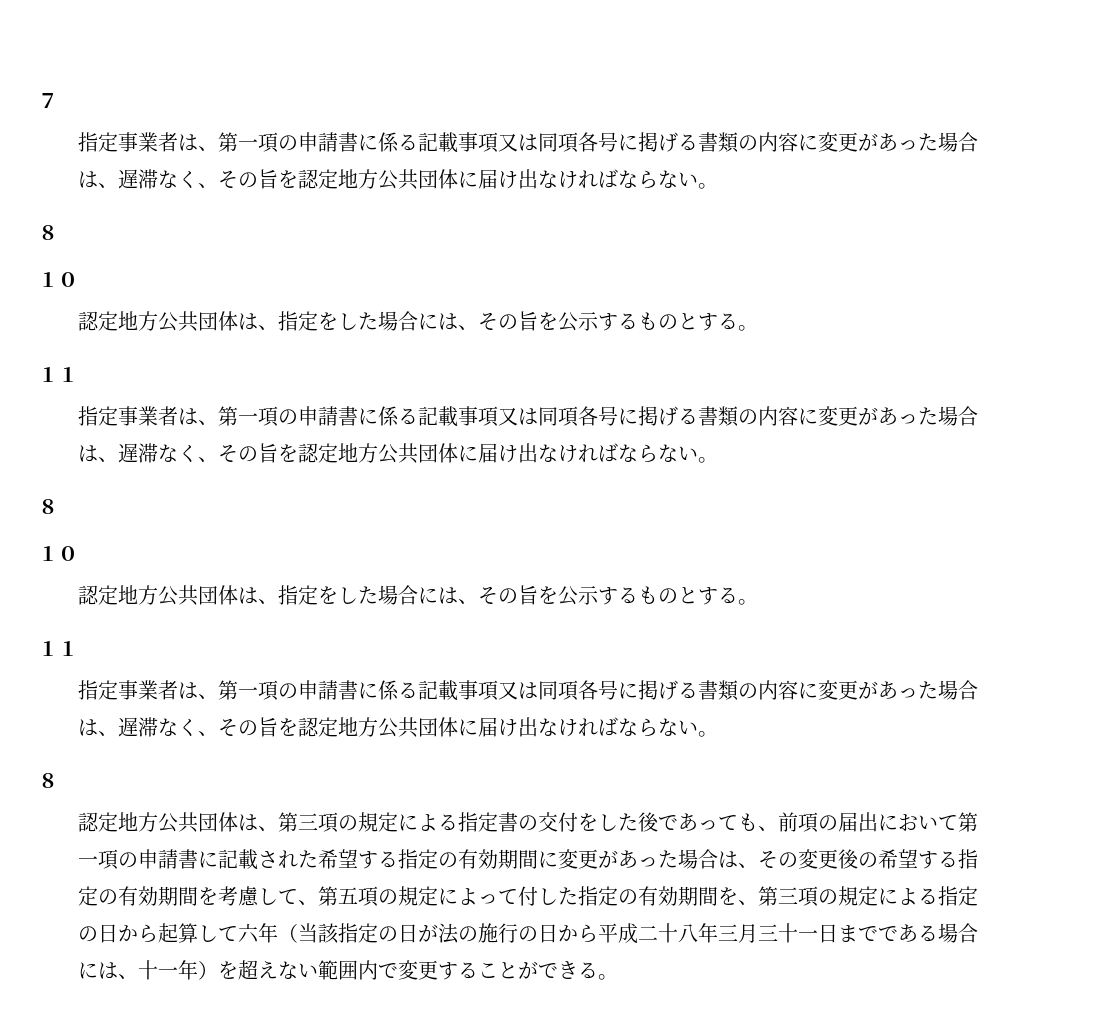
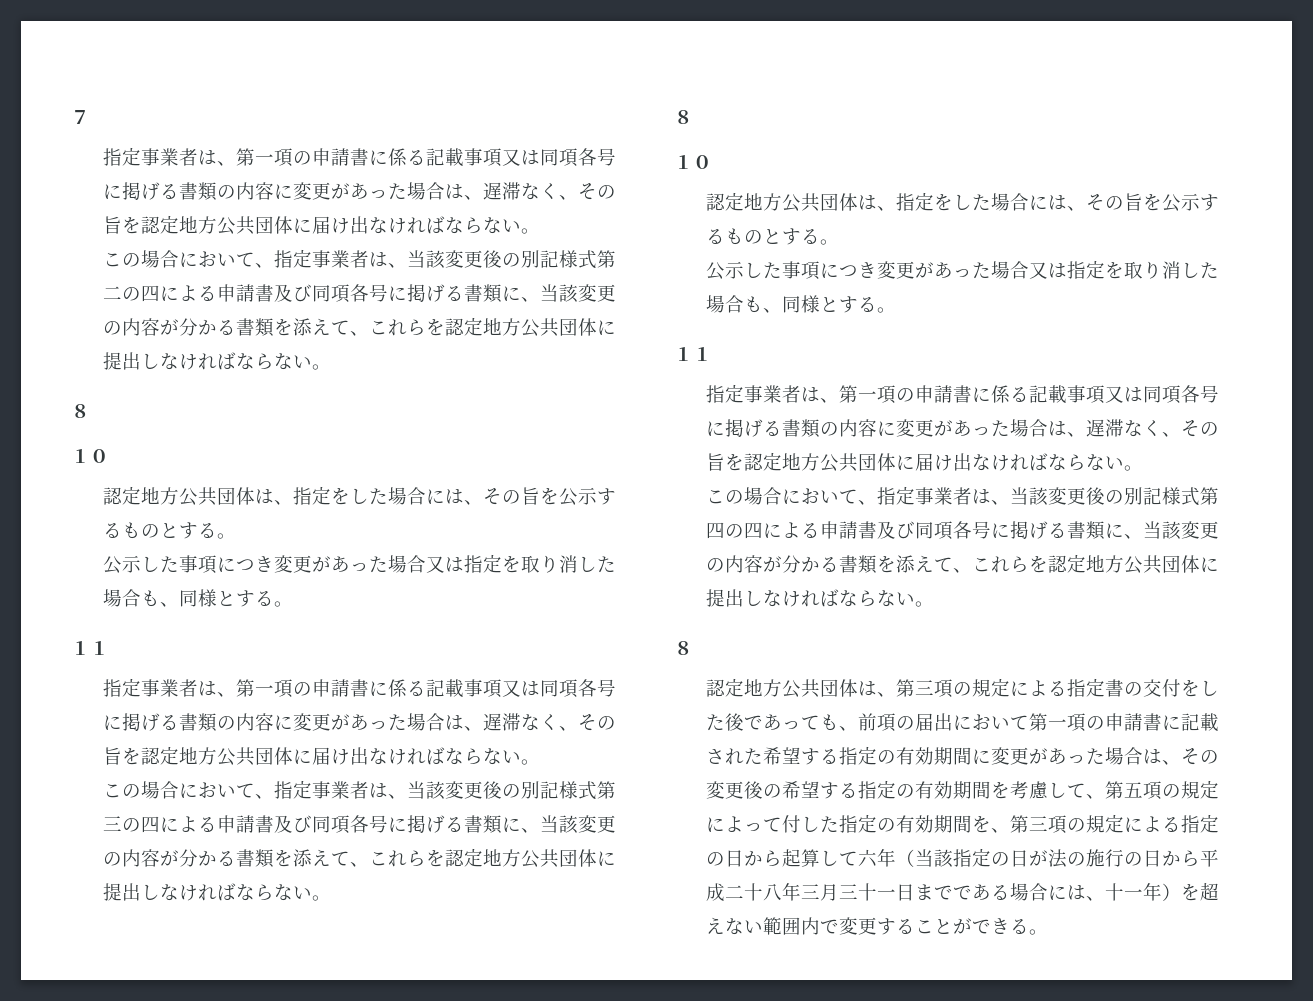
(718, 186) none -> [102,249,616,269] [102,284,616,303] [102,317,616,337] [102,352,331,370] // この場合において、指定事業者は、当該変更後の別記様式第二の四による申請書及び同項各号に掲げる書類に、当該変更の内容が分かる書類を添えて、これらを認定地方公共団体に提出しなければならない。
(758, 328) none -> [102,554,616,574] [102,589,293,607] // 公示した事項につき変更があった場合又は指定を取り消した場合も、同様とする。
(718, 460) none -> [102,780,616,800] [102,815,616,834] [102,848,616,868] [102,883,331,901] // この場合において、指定事業者は、当該変更後の別記様式第三の四による申請書及び同項各号に掲げる書類に、当該変更の内容が分かる書類を添えて、これらを認定地方公共団体に提出しなければならない。
(758, 602) none -> [705,260,1219,280] [705,295,896,313] // 公示した事項につき変更があった場合又は指定を取り消した場合も、同様とする。
(718, 734) none -> [705,486,1219,506] [705,521,1219,540] [705,554,1219,574] [705,589,934,607] // この場合において、指定事業者は、当該変更後の別記様式第四の四による申請書及び同項各号に掲げる書類に、当該変更の内容が分かる書類を添えて、これらを認定地方公共団体に提出しなければならない。

